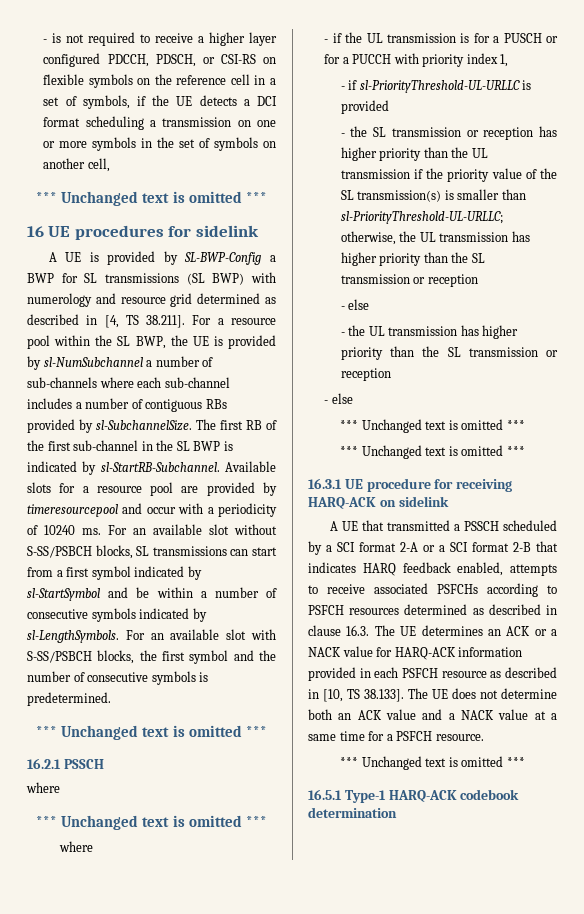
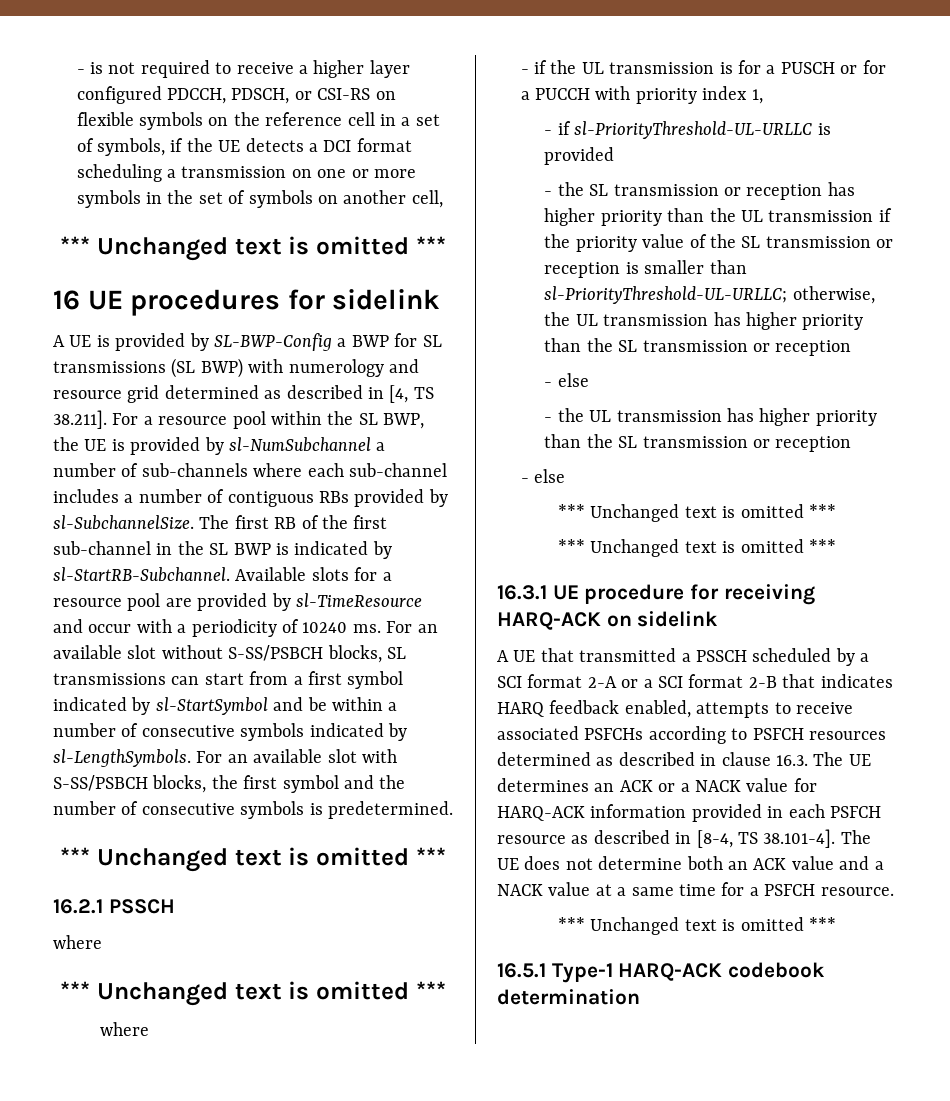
[27,504,118,517] timeresourcepool -> [296,593,422,607] sl-TimeResource
[357,190,442,202] transmission(s) -> [765,236,894,248] [544,262,621,278] transmission or reception
[323,689,404,702] [10, TS 38.133]. -> [696,829,836,848] [8-4, TS 38.101-4].

